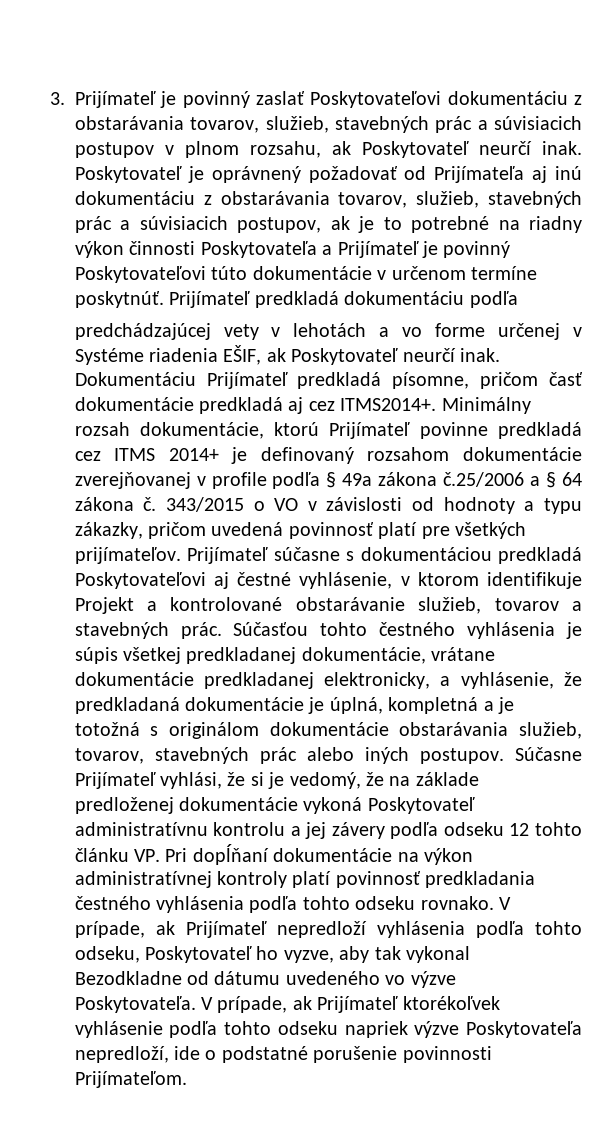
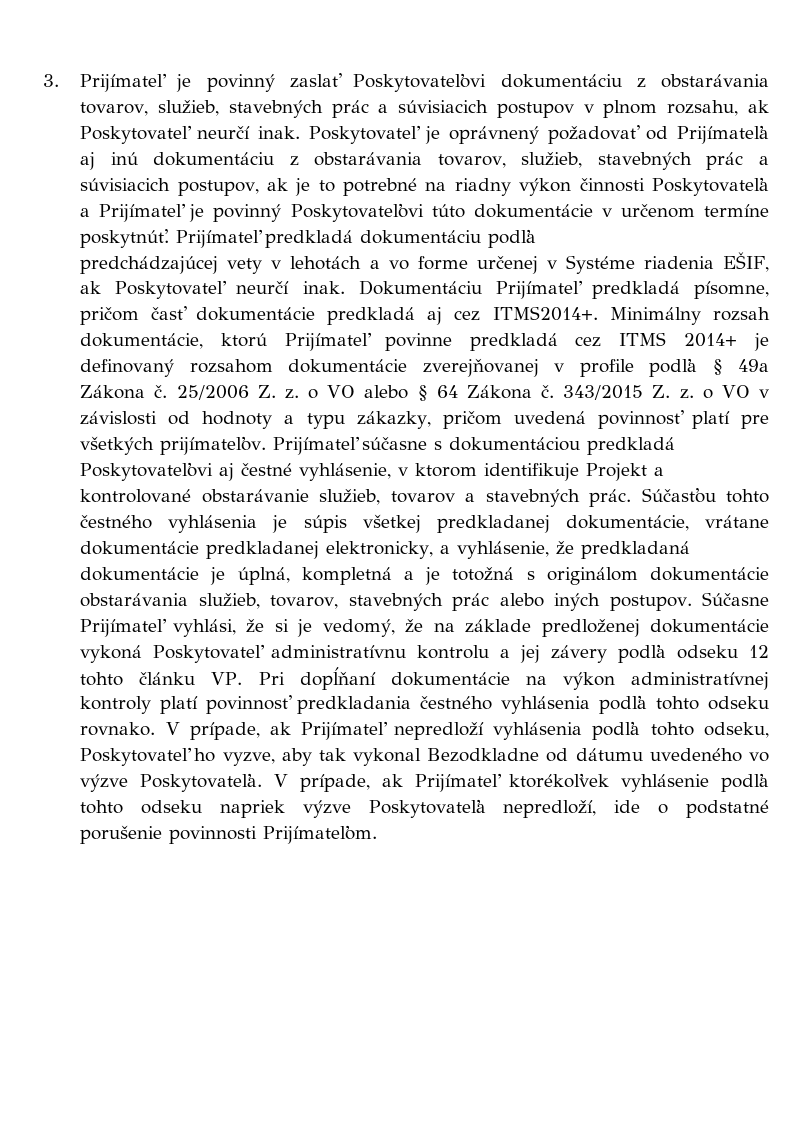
[378,472,541,487] zákona č.25/2006 a -> [80,385,409,400] Zákona č. 25/2006 Z. z. o VO alebo
[74,497,134,511] zákona -> [466,385,532,399] Zákona
(244, 504) none -> [652,385,694,399] Z. z.

